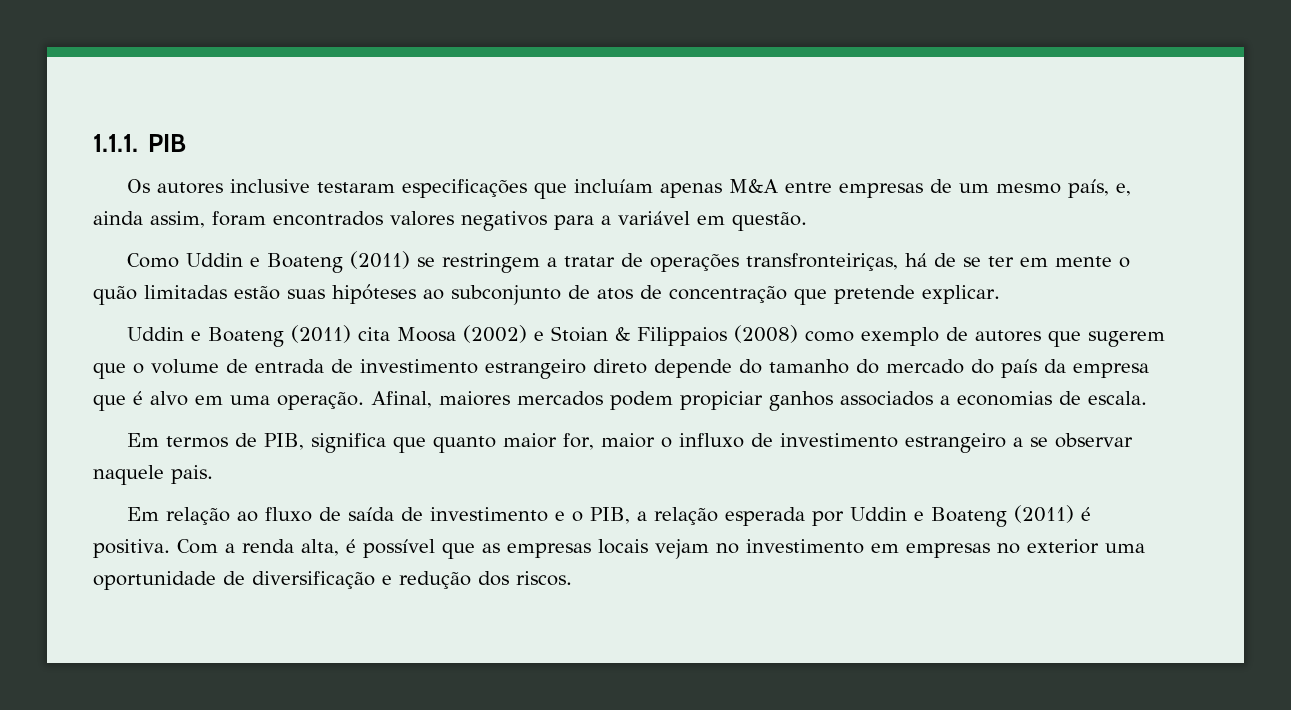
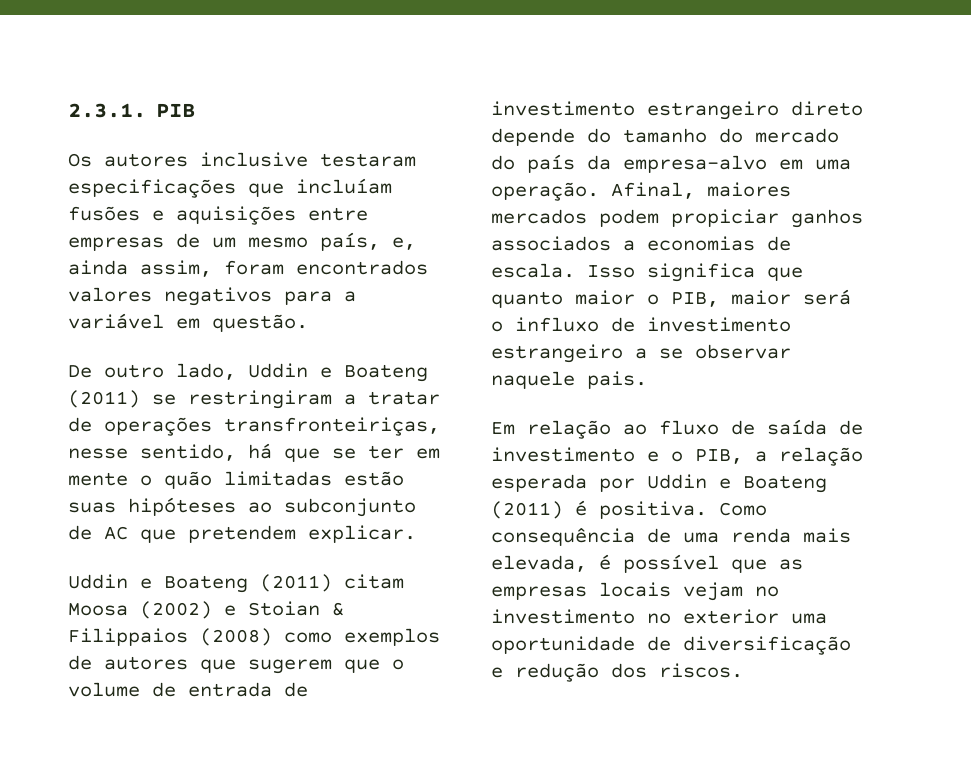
[93,134,138,152] 1.1.1. -> [68,103,146,118] 2.3.1.
[660,178,779,198] apenas M&A -> [68,206,296,225] fusões e aquisições
[127,253,180,268] Como -> [68,363,236,380] De outro lado,
[442,253,541,273] restringem -> [188,390,332,409] restringiram
[905,253,957,267] há de -> [68,443,320,462] nesse sentido, há que
[597,285,915,305] atos de concentração que pretende -> [104,525,296,543] AC que pretendem
[358,327,391,341] cita -> [344,574,404,589] citam
[861,327,940,346] exemplo -> [344,628,440,646] exemplos
[1073,363,1149,378] [93,391,188,411] empresa que é alvo -> [623,155,767,173] empresa-alvo
[127,433,656,453] // Em termos de PIB, significa que quanto maior for, maior -> [587,263,803,282] [491,289,851,308] Isso significa que quanto maior o PIB, maior será
[177,539,339,556] Com a renda alta, -> [719,502,767,516] [491,528,851,546] [491,555,587,572] Como consequência de uma renda mais elevada,
[871,543,990,558] em empresas -> (635, 616) none

